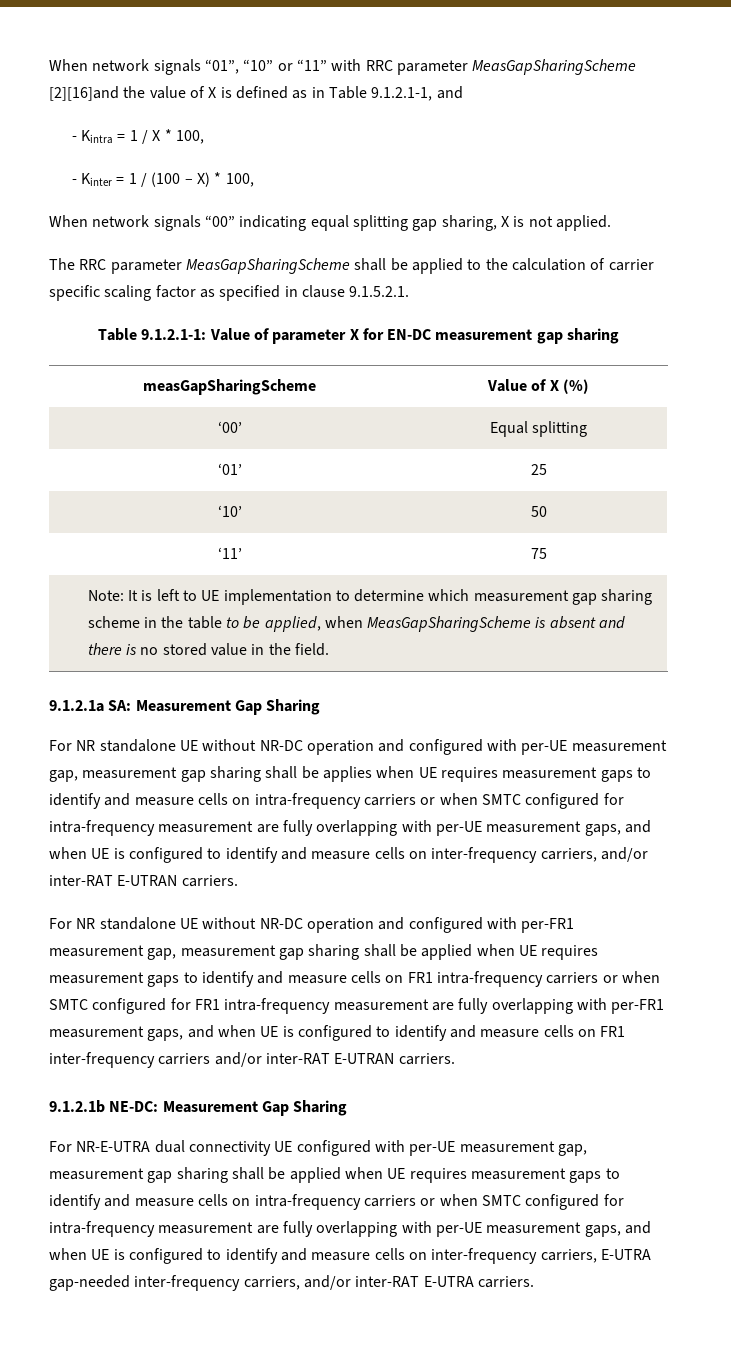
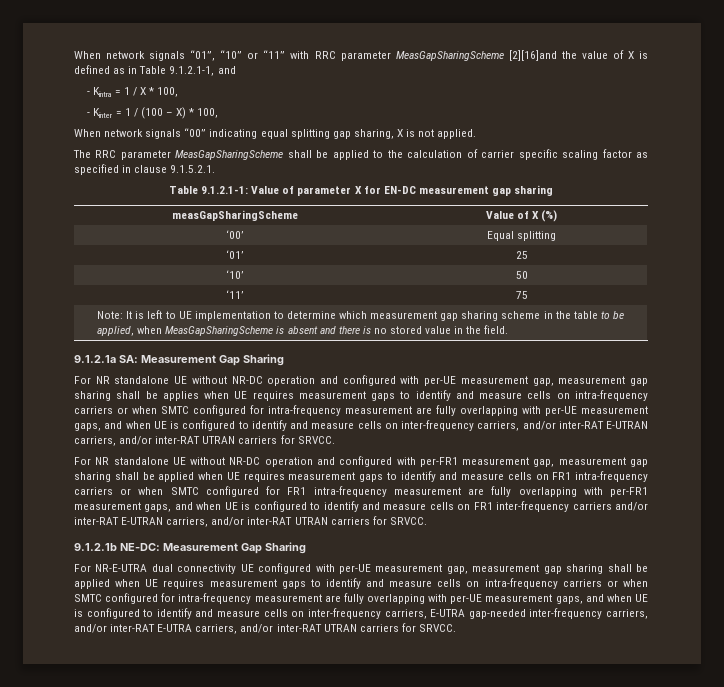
[181,875,238,887] carriers. -> [74,435,335,446] carriers, and/or inter-RAT UTRAN carriers for SRVCC.
[398,1053,455,1065] carriers. -> [166,516,427,527] carriers, and/or inter-RAT UTRAN carriers for SRVCC.
[477,1276,534,1288] carriers. -> [195,623,456,634] carriers, and/or inter-RAT UTRAN carriers for SRVCC.

